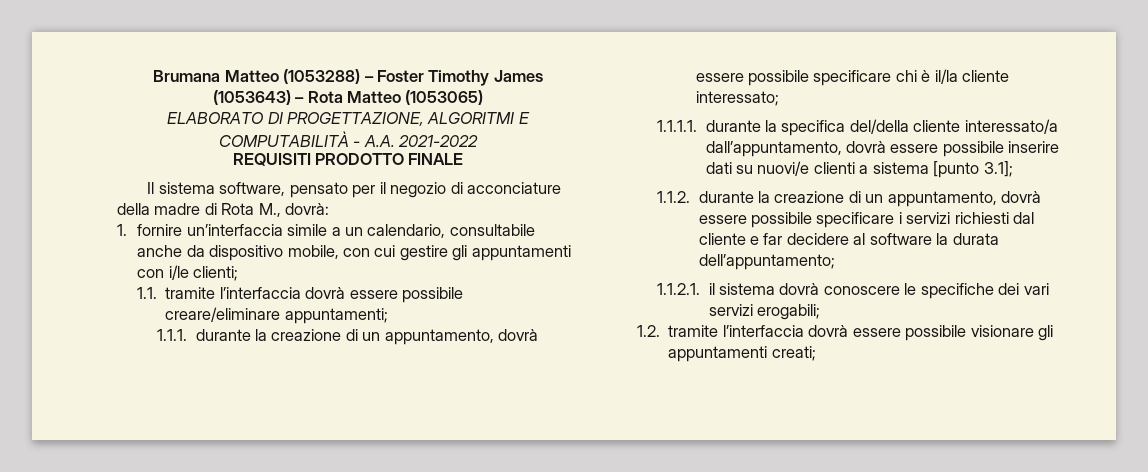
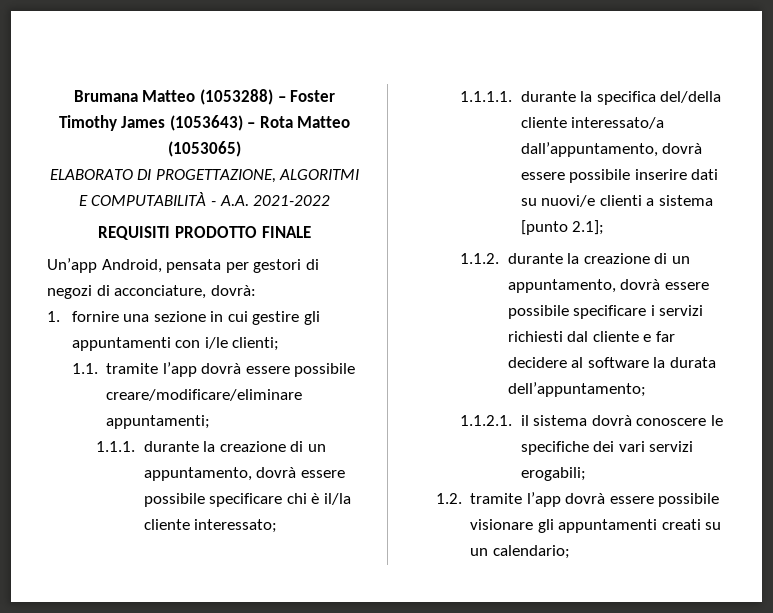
[147,182,562,198] [117,203,330,217] [117,224,535,238] [137,245,370,261] Il sistema software, pensato per il negozio di acconciature della madre di Rota M., dovrà: // 1. fornire un’interfaccia simile a un calendario, consultabile anche da dispositivo mobile, con -> [47,258,319,273] [47,285,256,299] [47,311,224,322] Un’app Android, pensata per gestori di negozi di acconciature, dovrà: // 1. fornire una sezione in
[219,287,464,303] [165,307,281,322] l’interfaccia dovrà essere possibile creare/eliminare -> [162,362,356,377] [106,389,303,401] l’app dovrà essere possibile creare/modificare/eliminare
[983,161,1013,177] 3.1]; -> [572,220,605,235] 2.1];
[722,325,804,337] l’interfaccia -> [526,492,561,507] l’app
[771,346,816,361] creati; -> [661,519,722,530] [470,545,570,559] creati su un calendario;

